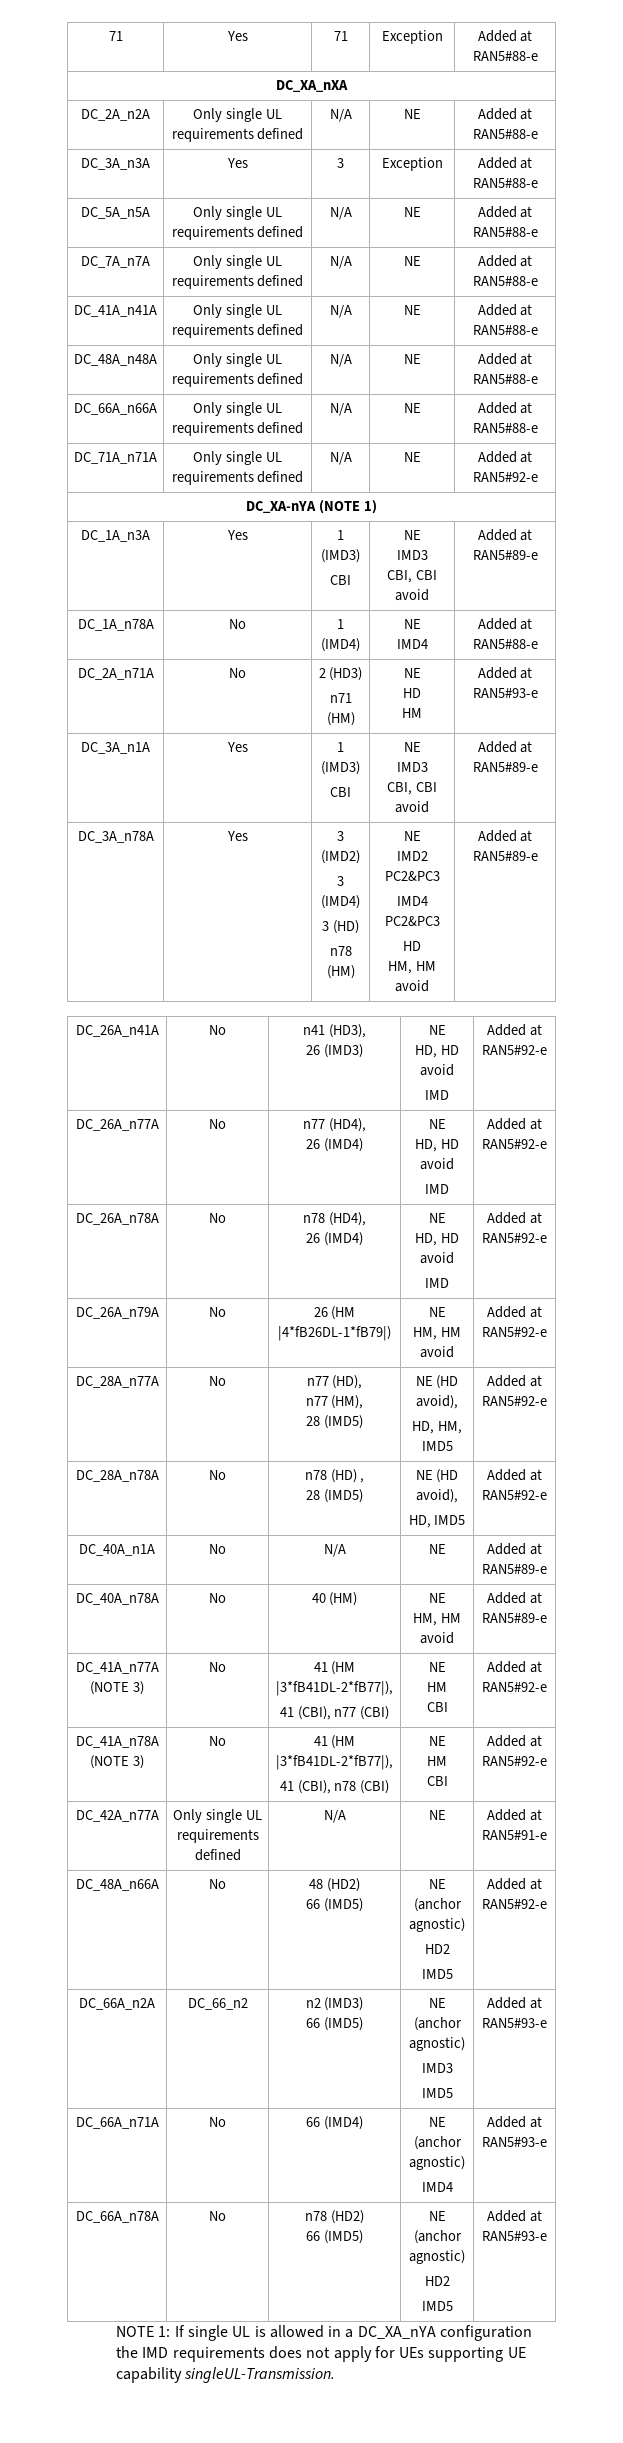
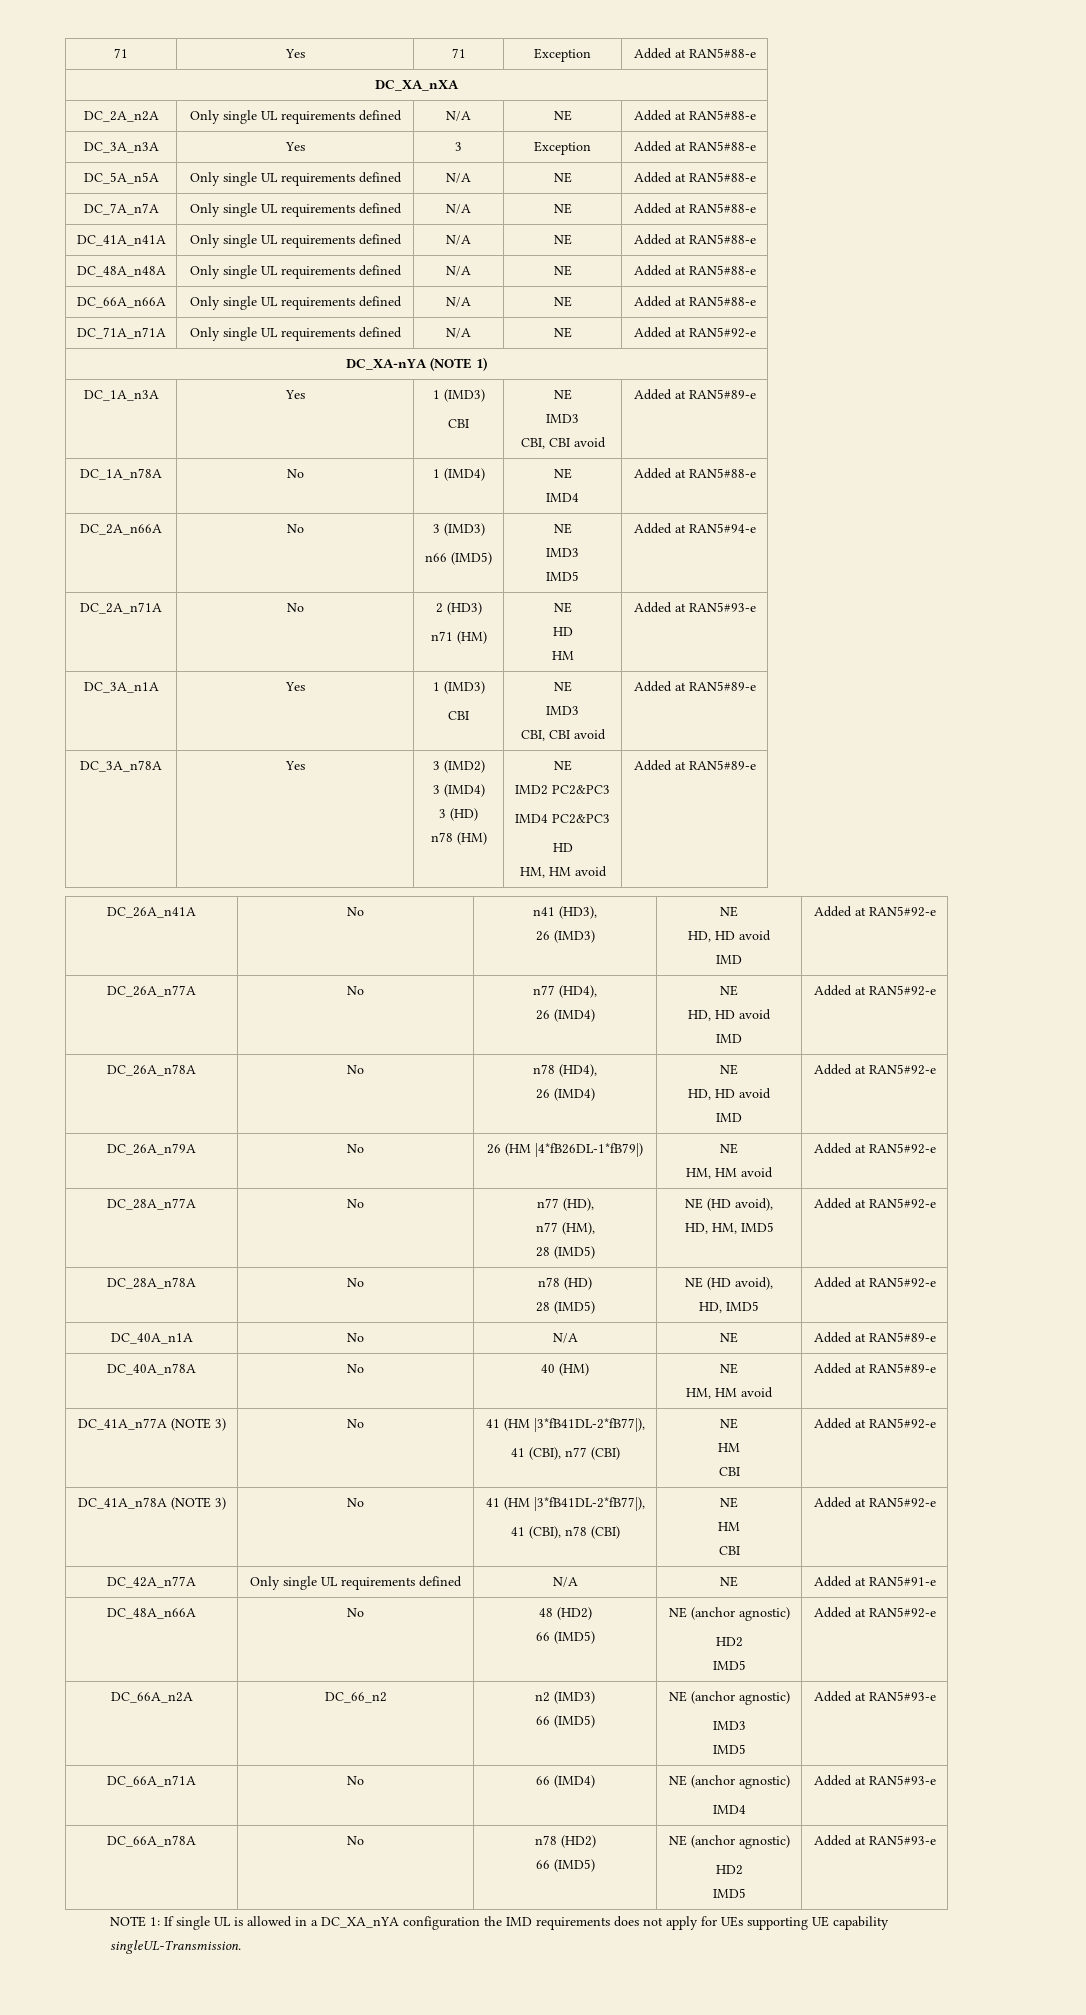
(538, 644) none -> [80,524,162,535] [286,524,304,533] [432,523,485,536] [425,552,492,565] [553,523,572,534] [546,548,579,557] [546,571,579,581] [633,523,756,534] // DC_2A_n66A | No | 3 (IMD3) // n66 (IMD5) | NE // IMD3 // IMD5 | Added at RAN5#94-e
[360,1478,365,1483] , -> (592, 1283) none

